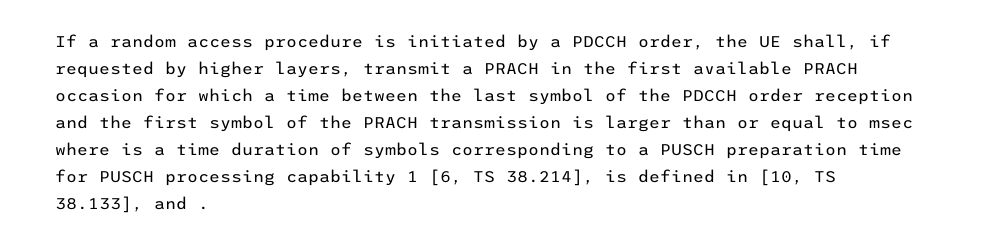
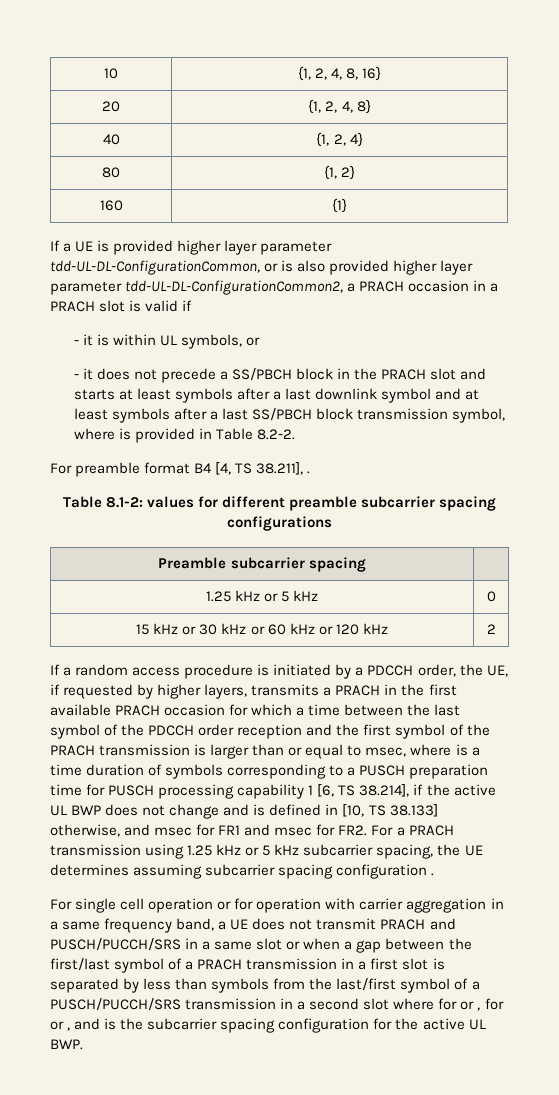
(55, 40) none -> [104,68,118,79] [297,66,382,81] [102,101,120,112] [308,99,371,114] [102,134,120,145] [316,132,363,147] [102,167,120,178] [323,165,356,180] [99,200,123,211] [332,198,347,213] [50,240,333,255] [50,260,474,275] [50,280,499,295] [50,300,193,312] [73,334,261,349] [73,368,487,383] [73,388,480,403] [73,408,506,423] [73,428,296,443] [50,462,311,477] [62,496,497,511] [227,516,332,531] [158,557,366,572] [205,590,319,602] [486,591,496,602] [136,623,388,635] [486,624,496,634] 10 | {1, 2, 4, 8, 16} // 20 | {1, 2, 4, 8} // 40 | {1, 2, 4} // 80 | {1, 2} // 160 | {1} // If a UE is provided higher layer parameter tdd-UL-DL-ConfigurationCommon, or is also provided higher layer parameter tdd-UL-DL-ConfigurationCommon2, a PRACH occasion in a PRACH slot is valid if // - it is within UL symbols, or // - it does not precede a SS/PBCH block in the PRACH slot and starts at least symbols after a last downlink symbol and at least symbols after a last SS/PBCH block transmission symbol, where is provided in Table 8.2-2. // For preamble format B4 [4, TS 38.211], . // Table 8.1-2: values for different preamble subcarrier spacing configurations // Preamble subcarrier spacing | // 1.25 kHz or 5 kHz | 0 // 15 kHz or 30 kHz or 60 kHz or 120 kHz | 2 //
[759,34,858,50] UE shall, -> [486,665,508,677] UE,
[363,62,451,75] transmit -> [251,684,320,696] transmits
[869,120,913,129] msec -> [365,747,407,757] msec,
(594, 177) none -> [413,784,496,796] [50,804,250,819] if the active UL BWP does not change and
[55,196,209,213] 38.133], and . -> [389,804,438,817] [50,824,454,837] [50,844,483,859] [50,864,435,879] [50,898,504,913] [50,918,456,933] [50,938,472,953] [50,958,445,973] [50,978,480,993] [50,998,504,1011] [50,1018,486,1033] [50,1039,83,1050] 38.133] otherwise, and msec for FR1 and msec for FR2. For a PRACH transmission using 1.25 kHz or 5 kHz subcarrier spacing, the UE determines assuming subcarrier spacing configuration . // For single cell operation or for operation with carrier aggregation in a same frequency band, a UE does not transmit PRACH and PUSCH/PUCCH/SRS in a same slot or when a gap between the first/last symbol of a PRACH transmission in a first slot is separated by less than symbols from the last/first symbol of a PUSCH/PUCCH/SRS transmission in a second slot where for or , for or , and is the subcarrier spacing configuration for the active UL BWP.

